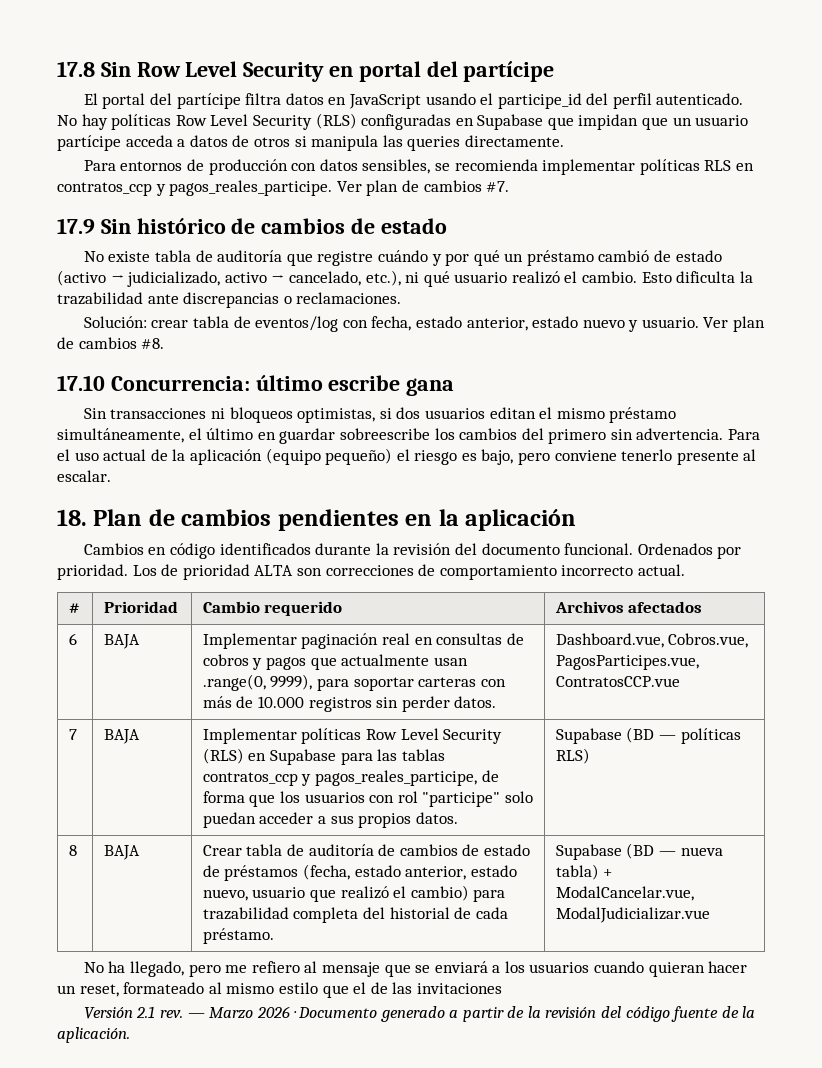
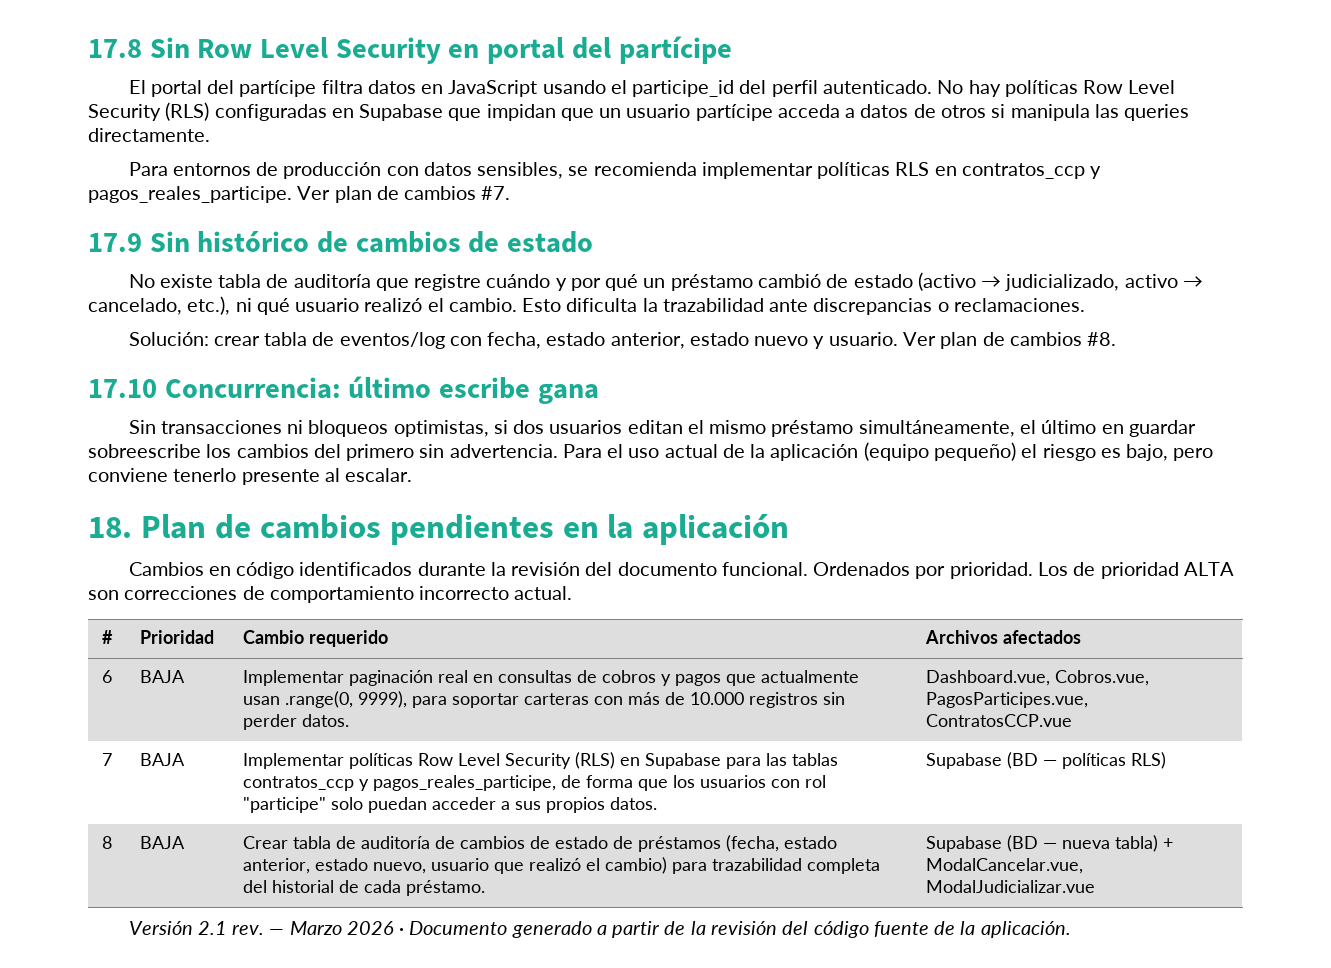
[83,961,748,977] [57,982,502,998] // No ha llegado, pero me refiero al mensaje que se enviará a los usuarios cuando quieran hacer un reset, formateado al mismo estilo que el de las invitaciones -> (1095, 886) none

